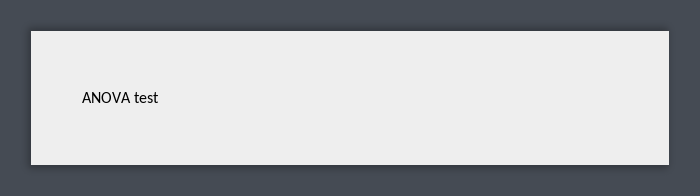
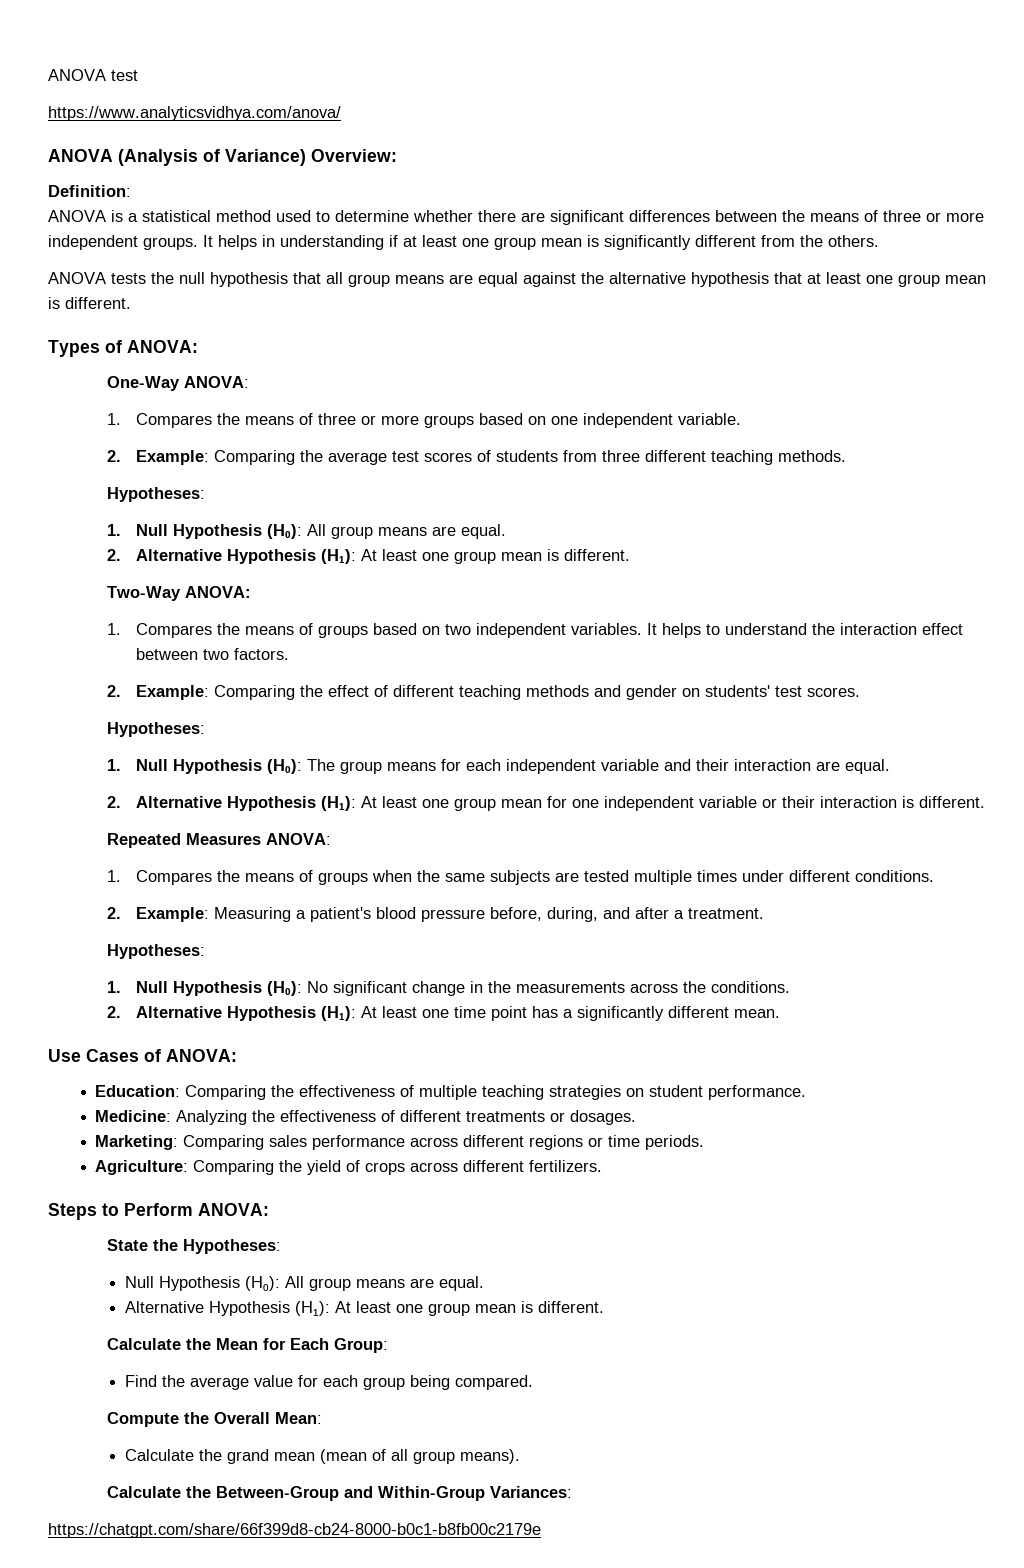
(160, 97) none -> [48,106,341,121] [48,149,397,166] [48,185,131,197] [48,210,984,225] [48,235,879,250] [48,272,986,287] [48,297,131,309] [48,340,198,357] [106,376,249,391] [106,413,742,428] [106,450,847,465] [106,487,205,502] [106,524,507,539] [106,549,631,564] [106,586,251,601] [106,623,964,638] [136,648,290,660] [106,685,861,700] [106,722,205,737] [106,759,891,774] [106,796,986,811] [106,833,331,848] [106,870,935,885] [106,907,765,922] [106,944,205,959] [106,981,791,996] [106,1006,781,1021] [48,1049,237,1062] [95,1085,807,1100] [95,1110,637,1125] [95,1135,705,1150] [95,1160,603,1175] [48,1203,269,1220] [106,1239,281,1254] [124,1276,484,1291] [124,1301,604,1316] [106,1338,388,1353] [124,1375,533,1390] [106,1412,322,1427] [124,1449,520,1464] [106,1486,572,1501] [48,1523,541,1538] // https://www.analyticsvidhya.com/anova/ // ANOVA (Analysis of Variance) Overview: // Definition: // ANOVA is a statistical method used to determine whether there are significant differences between the means of three or more independent groups. It helps in understanding if at least one group mean is significantly different from the others. // ANOVA tests the null hypothesis that all group means are equal against the alternative hypothesis that at least one group mean is different. // Types of ANOVA: // One-Way ANOVA: // 1. Compares the means of three or more groups based on one independent variable. // 2. Example: Comparing the average test scores of students from three different teaching methods. // Hypotheses: // 1. Null Hypothesis (H₀): All group means are equal. // 2. Alternative Hypothesis (H₁): At least one group mean is different. // Two-Way ANOVA: // 1. Compares the means of groups based on two independent variables. It helps to understand the interaction effect between two factors. // 2. Example: Comparing the effect of different teaching methods and gender on students' test scores. // Hypotheses: // 1. Null Hypothesis (H₀): The group means for each independent variable and their interaction are equal. // 2. Alternative Hypothesis (H₁): At least one group mean for one independent variable or their interaction is different. // Repeated Measures ANOVA: // 1. Compares the means of groups when the same subjects are tested multiple times under different conditions. // 2. Example: Measuring a patient's blood pressure before, during, and after a treatment. // Hypotheses: // 1. Null Hypothesis (H₀): No significant change in the measurements across the conditions. // 2. Alternative Hypothesis (H₁): At least one time point has a significantly different mean. // Use Cases of ANOVA: // Education: Comparing the effectiveness of multiple teaching strategies on student performance. // Medicine: Analyzing the effectiveness of different treatments or dosages. // Marketing: Comparing sales performance across different regions or time periods. // Agriculture: Comparing the yield of crops across different fertilizers. // Steps to Perform ANOVA: // State the Hypotheses: // Null Hypothesis (H₀): All group means are equal. // Alternative Hypothesis (H₁): At least one group mean is different. // Calculate the Mean for Each Group: // Find the average value for each group being compared. // Compute the Overall Mean: // Calculate the grand mean (mean of all group means). // Calculate the Between-Group and Within-Group Variances: // https://chatgpt.com/share/66f399d8-cb24-8000-b0c1-b8fb00c2179e

